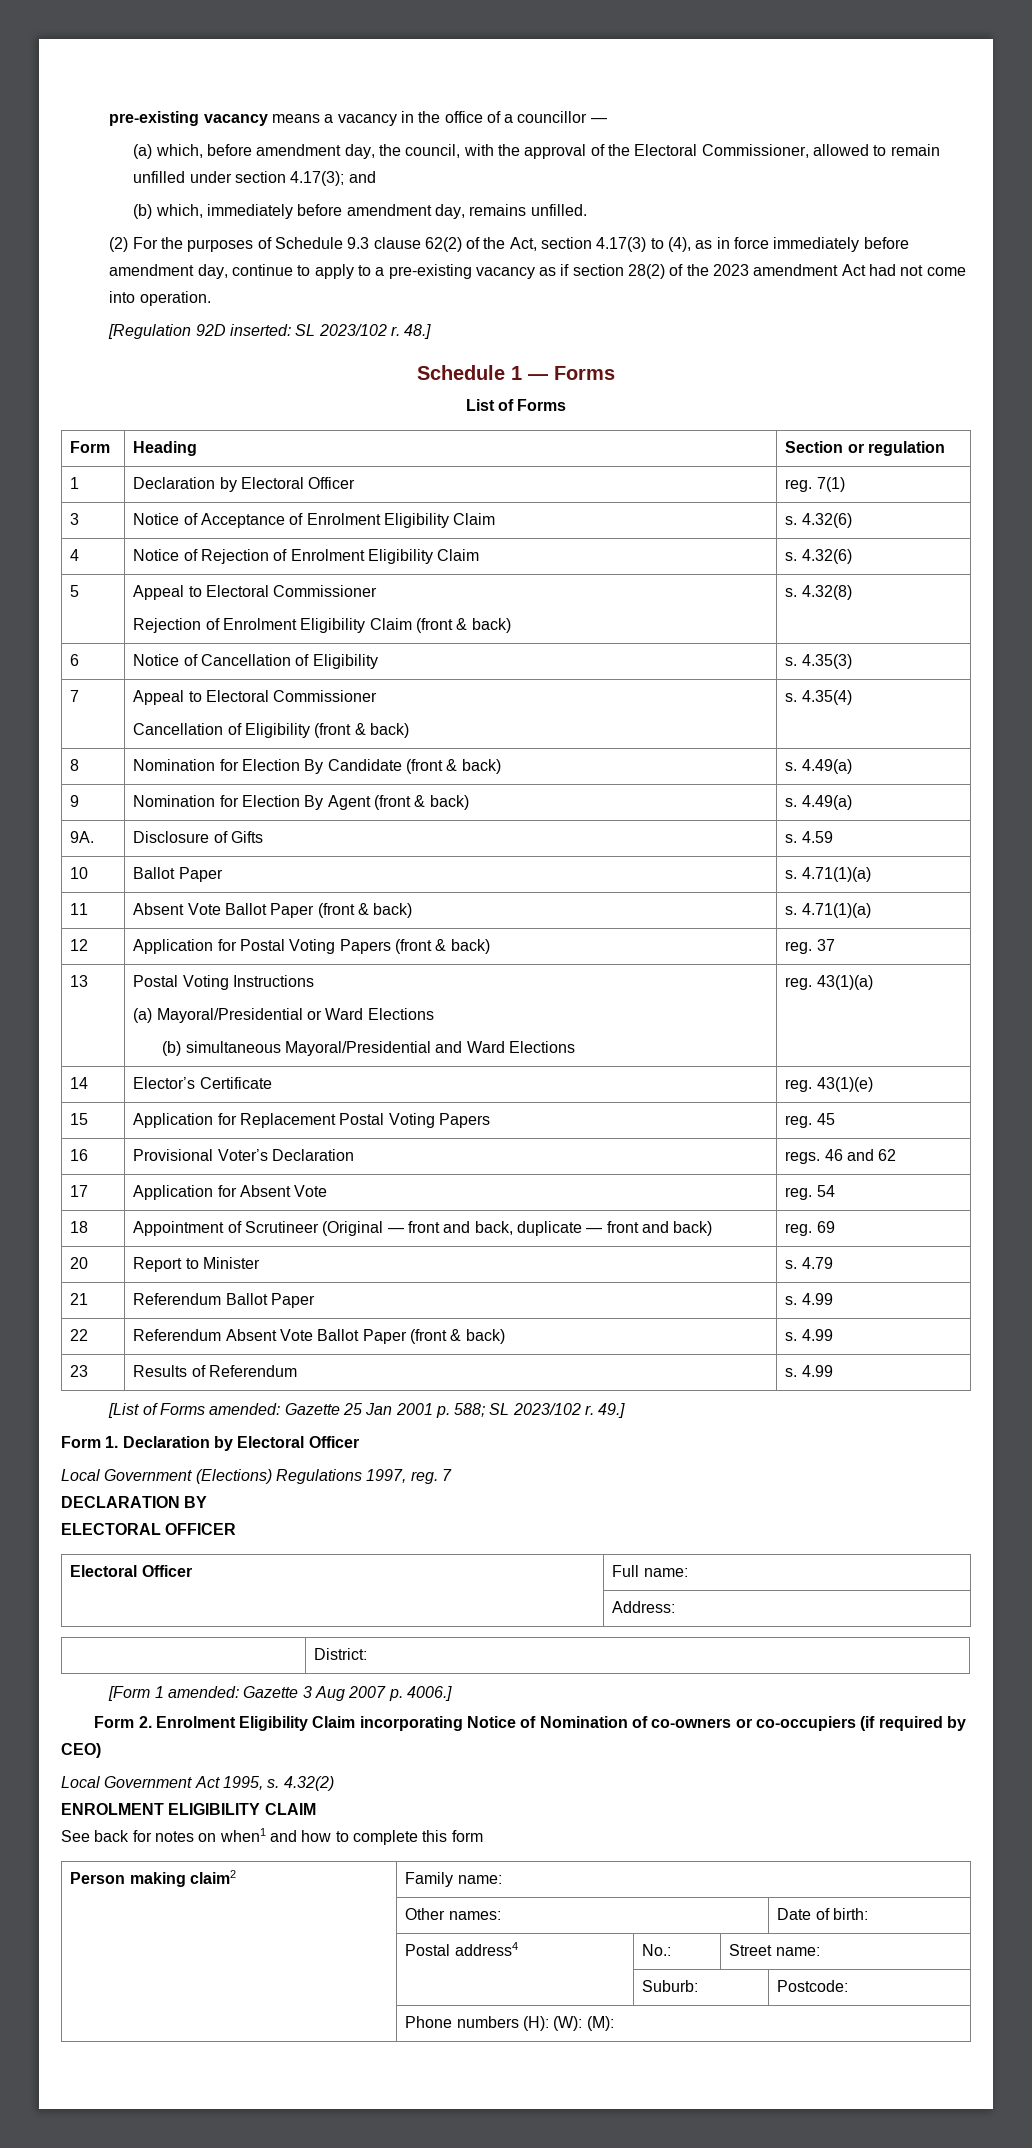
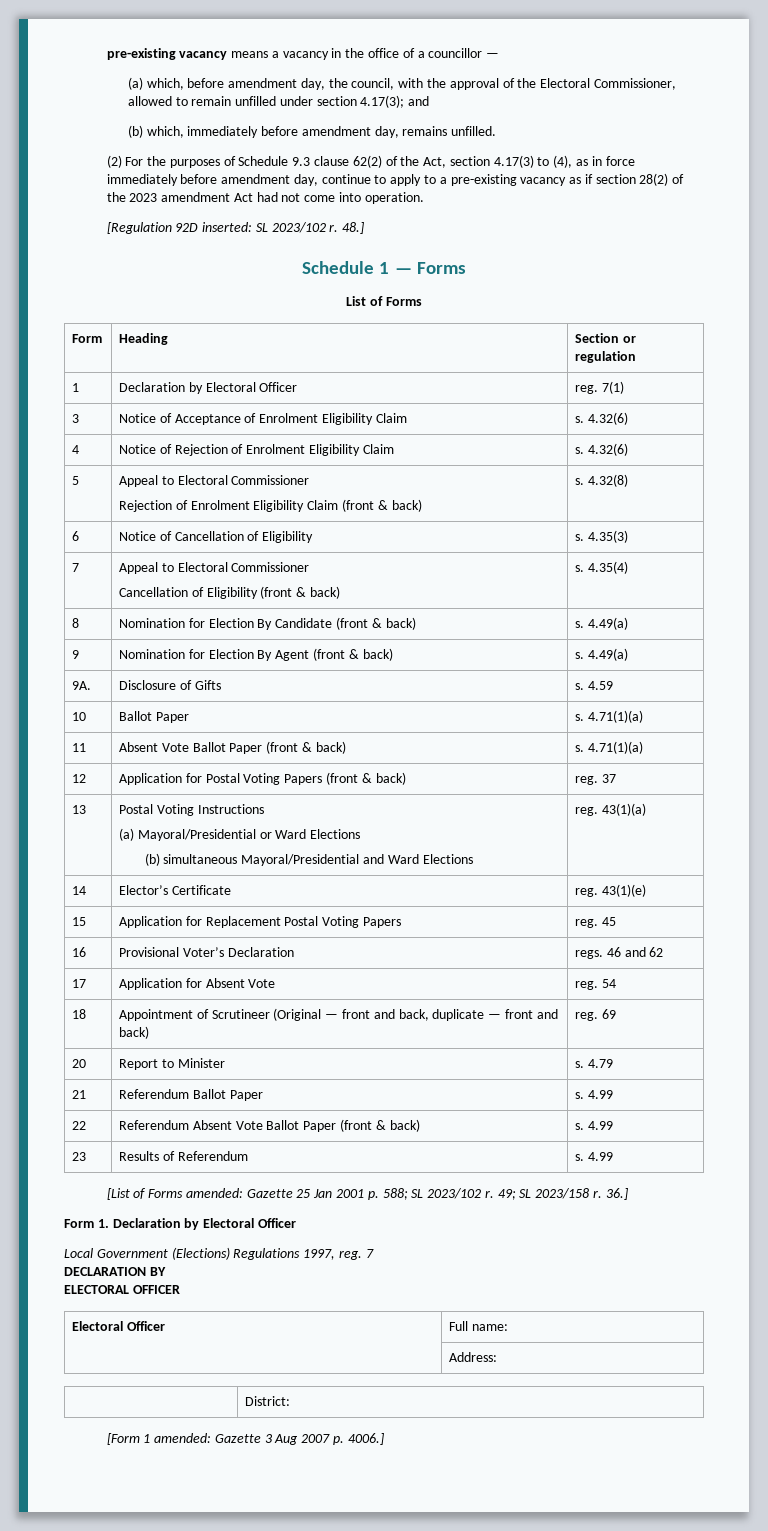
[598,1403,626,1418] 49.] -> [497,1188,628,1200] 49; SL 2023/158 r. 36.]
[94,1716,966,1731] [61,1743,101,1758] [61,1776,334,1791] [61,1803,316,1815] [61,1828,483,1845] [70,1870,236,1887] [405,1872,502,1887] [405,1908,501,1920] [777,1908,868,1920] [405,1942,518,1956] [642,1944,672,1956] [729,1944,820,1956] [642,1980,699,1992] [777,1980,849,1992] [405,2016,614,2031] // Form 2. Enrolment Eligibility Claim incorporating Notice of Nomination of co-owners or co-occupiers (if required by CEO) // Local Government Act 1995, s. 4.32(2) // ENROLMENT ELIGIBILITY CLAIM // See back for notes on when1 and how to complete this form // Person making claim2 | Family name: // | Other names: | Date of birth: // | Postal address4 | No.: | Street name: // | | Suburb: | Postcode: // | Phone numbers (H): (W): (M): -> (384, 1439) none

